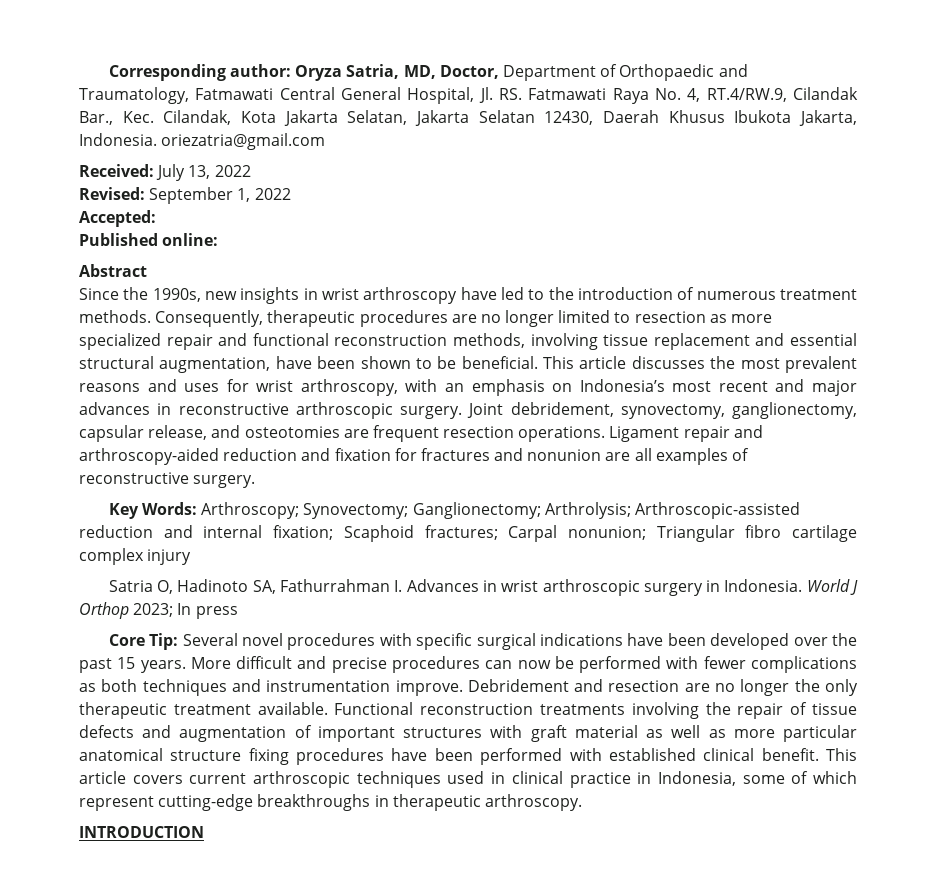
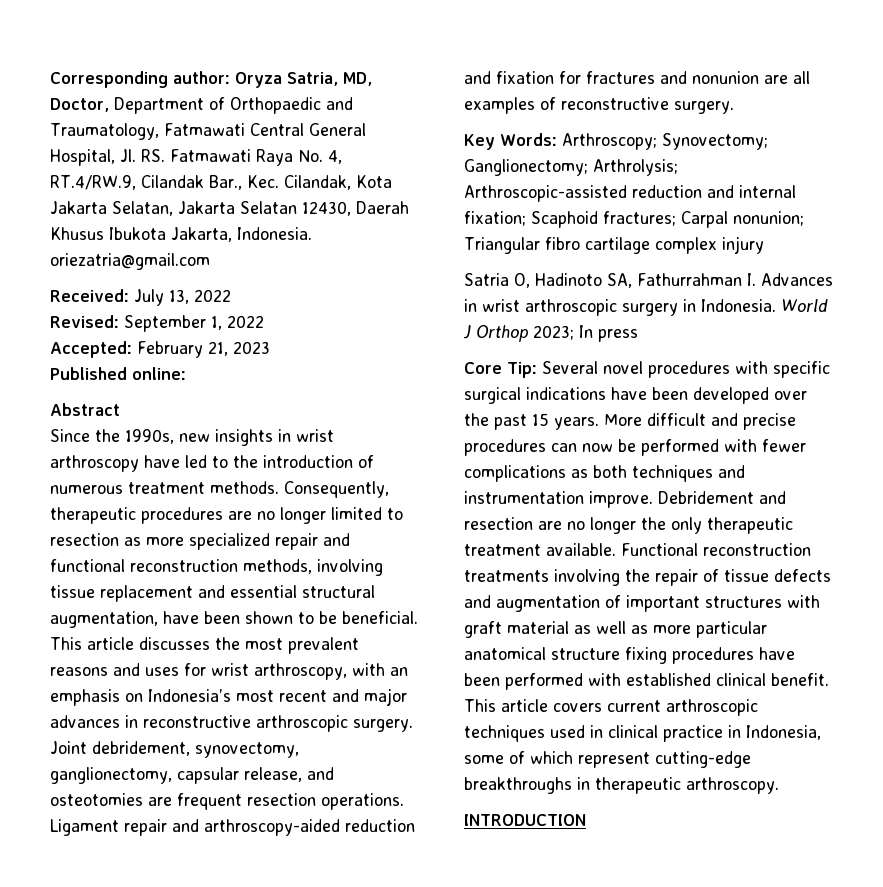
(156, 218) none -> [137,341,270,358] February 21, 2023

